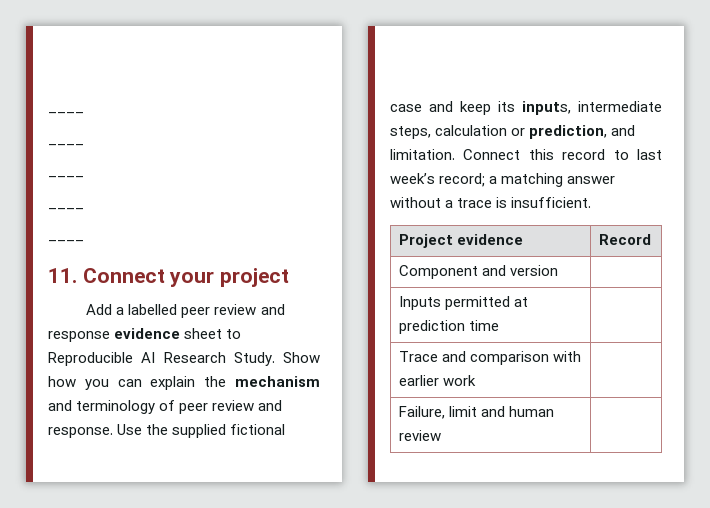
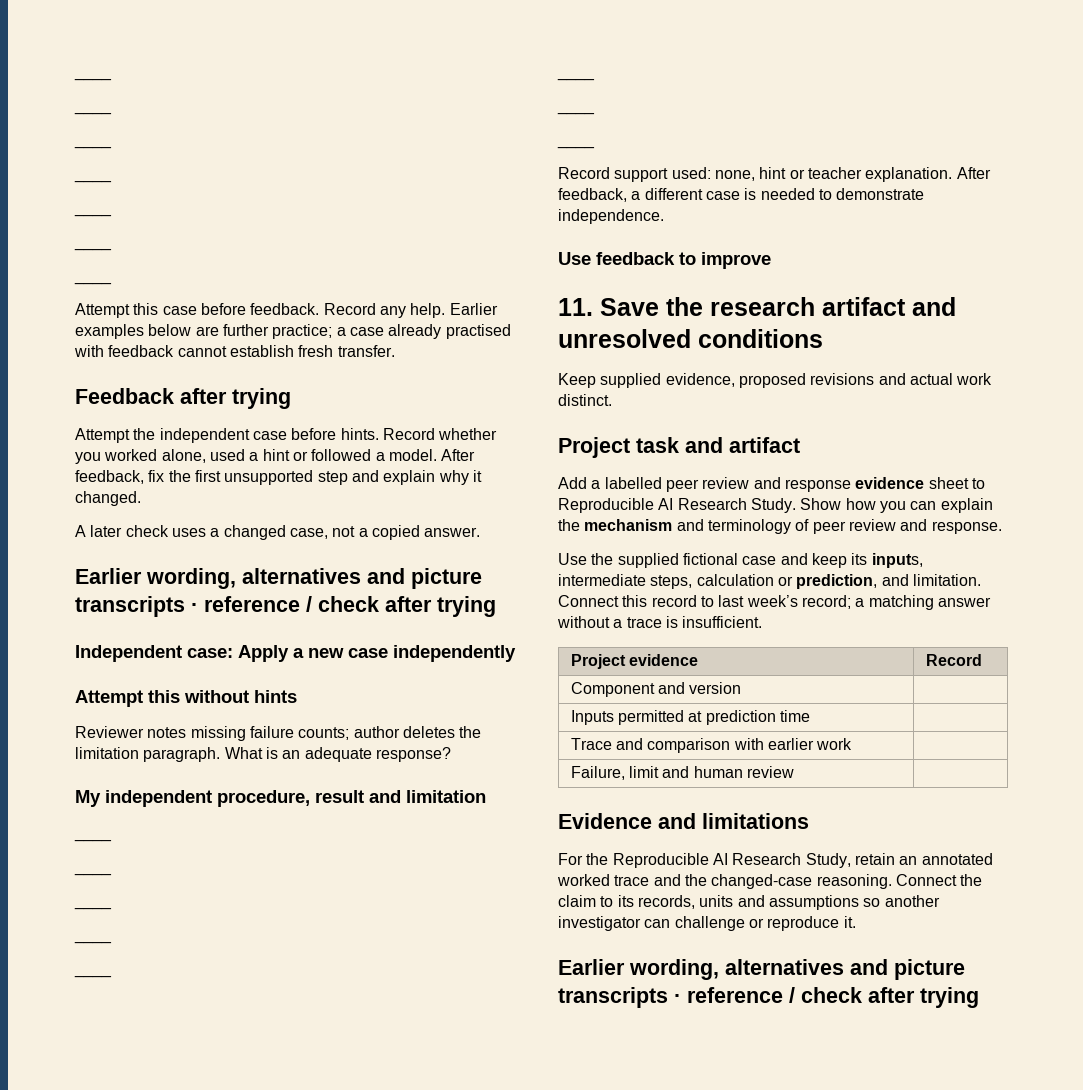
[48,112,84,114] [48,144,84,146] [48,176,84,178] [48,208,84,210] [48,240,84,242] [48,268,290,287] ____ // ____ // ____ // ____ // ____ // 11. Connect your project -> [74,77,112,81] [74,111,112,115] [74,145,112,149] [74,179,112,183] [74,213,112,217] [74,247,112,251] [74,281,112,285] [75,303,498,318] [75,324,511,339] [74,345,395,357] [75,388,291,409] [75,428,498,443] [75,449,476,464] [75,470,482,485] [75,491,141,506] [75,525,481,540] [75,568,482,589] [75,596,496,617] [75,645,516,662] [75,690,297,707] [75,726,482,741] [75,747,451,762] [75,790,486,807] [74,838,112,842] [74,872,112,876] [74,906,112,910] [74,940,112,944] [74,974,112,978] [557,77,595,81] [557,111,595,115] [557,145,595,149] [558,167,991,182] [558,188,925,202] [558,209,664,224] [558,252,771,269] [558,297,956,316] [558,329,823,348] [558,373,993,388] [558,394,612,406] [558,437,800,458] ____ // ____ // ____ // ____ // ____ // ____ // ____ // Attempt this case before feedback. Record any help. Earlier examples below are further practice; a case already practised with feedback cannot establish fresh transfer. // Feedback after trying // Attempt the independent case before hints. Record whether you worked alone, used a hint or followed a model. After feedback, fix the first unsupported step and explain why it changed. // A later check uses a changed case, not a copied answer. // Earlier wording, alternatives and picture transcripts · reference / check after trying // Independent case: Apply a new case independently // Attempt this without hints // Reviewer notes missing failure counts; author deletes the limitation paragraph. What is an adequate response? // My independent procedure, result and limitation // ____ // ____ // ____ // ____ // ____ // ____ // ____ // ____ // Record support used: none, hint or teacher explanation. After feedback, a different case is needed to demonstrate independence. // Use feedback to improve // 11. Save the research artifact and unresolved conditions // Keep supplied evidence, proposed revisions and actual work distinct. // Project task and artifact
(113, 432) none -> (1002, 527) //
(441, 435) none -> [558,813,809,829] [558,853,993,868] [557,874,983,889] [558,895,940,910] [558,916,856,931] [558,959,965,980] [558,987,979,1008] // Evidence and limitations // For the Reproducible AI Research Study, retain an annotated worked trace and the changed-case reasoning. Connect the claim to its records, units and assumptions so another investigator can challenge or reproduce it. // Earlier wording, alternatives and picture transcripts · reference / check after trying

